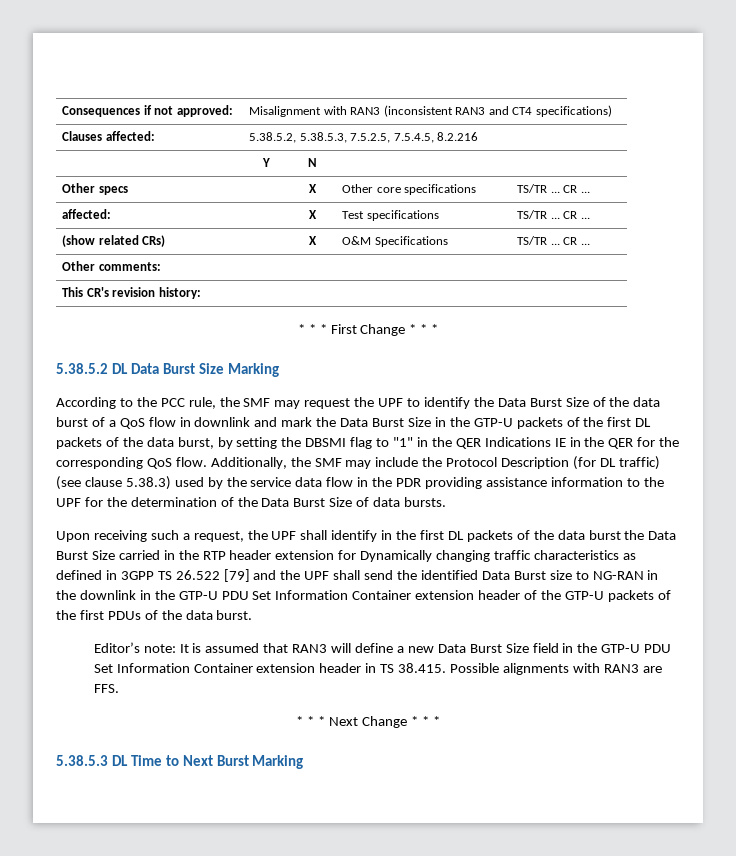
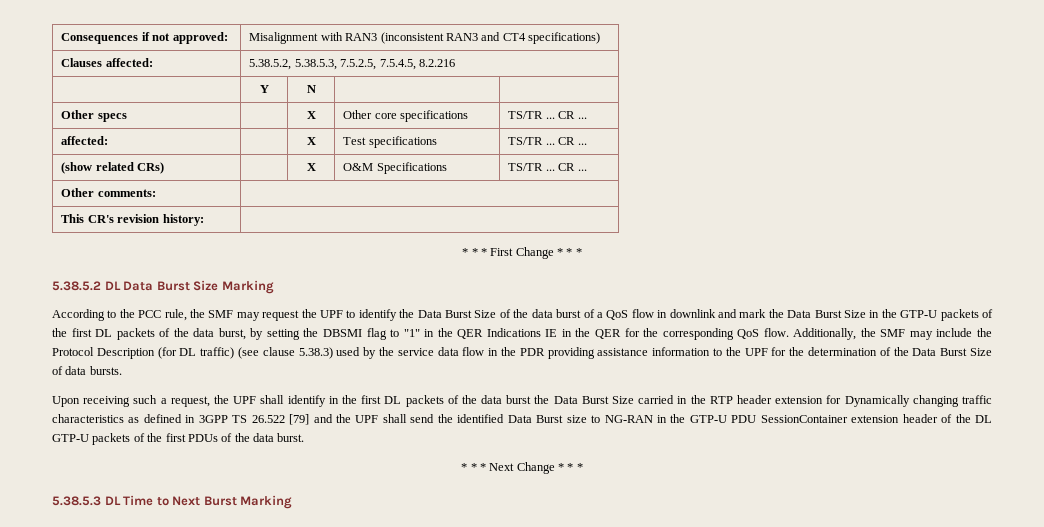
[79,590,412,600] downlink in the GTP-U PDU Set Information Container -> [689,415,848,423] GTP-U PDU SessionContainer
(561, 595) none -> [974,415,992,423] DL
[93,642,672,653] [93,663,662,675] [93,684,119,693] // Editor’s note: It is assumed that RAN3 will define a new Data Burst Size field in the GTP-U PDU Set Information Container extension header in TS 38.415. Possible alignments with RAN3 are FFS. -> (305, 437) none

